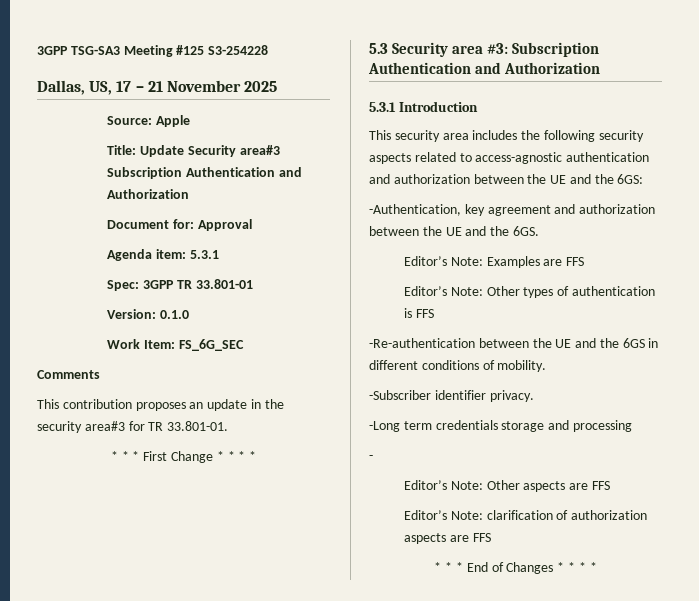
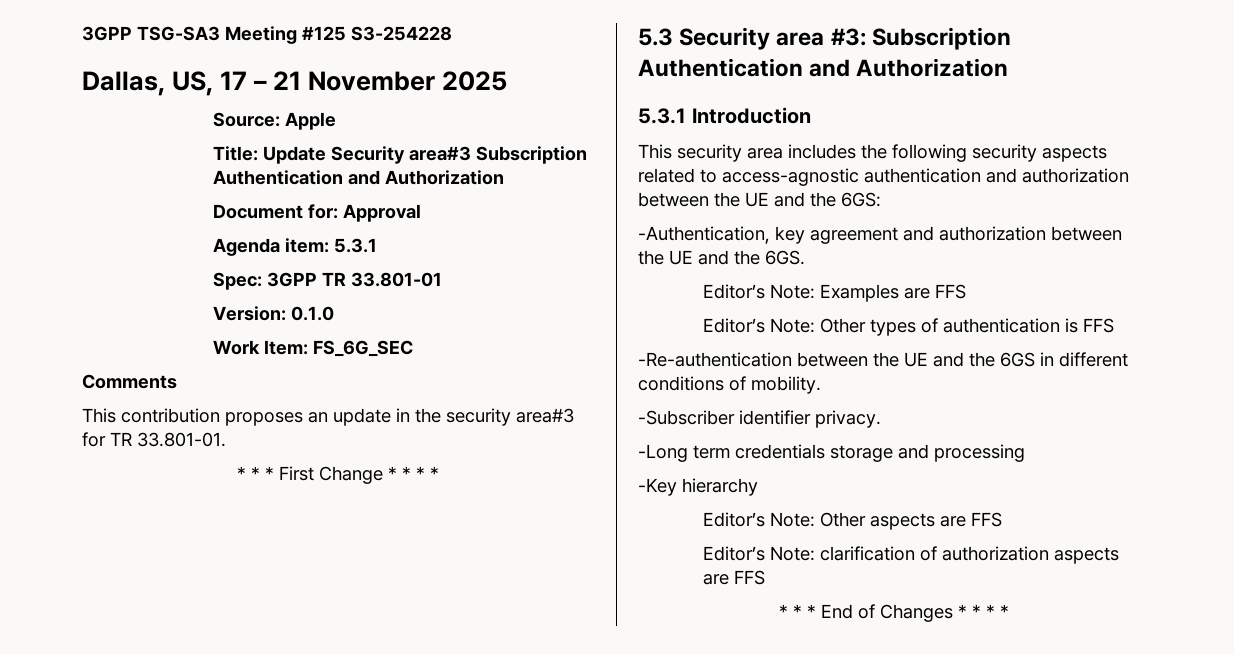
[369,455,373,460] - -> [638,478,758,496] -Key hierarchy

